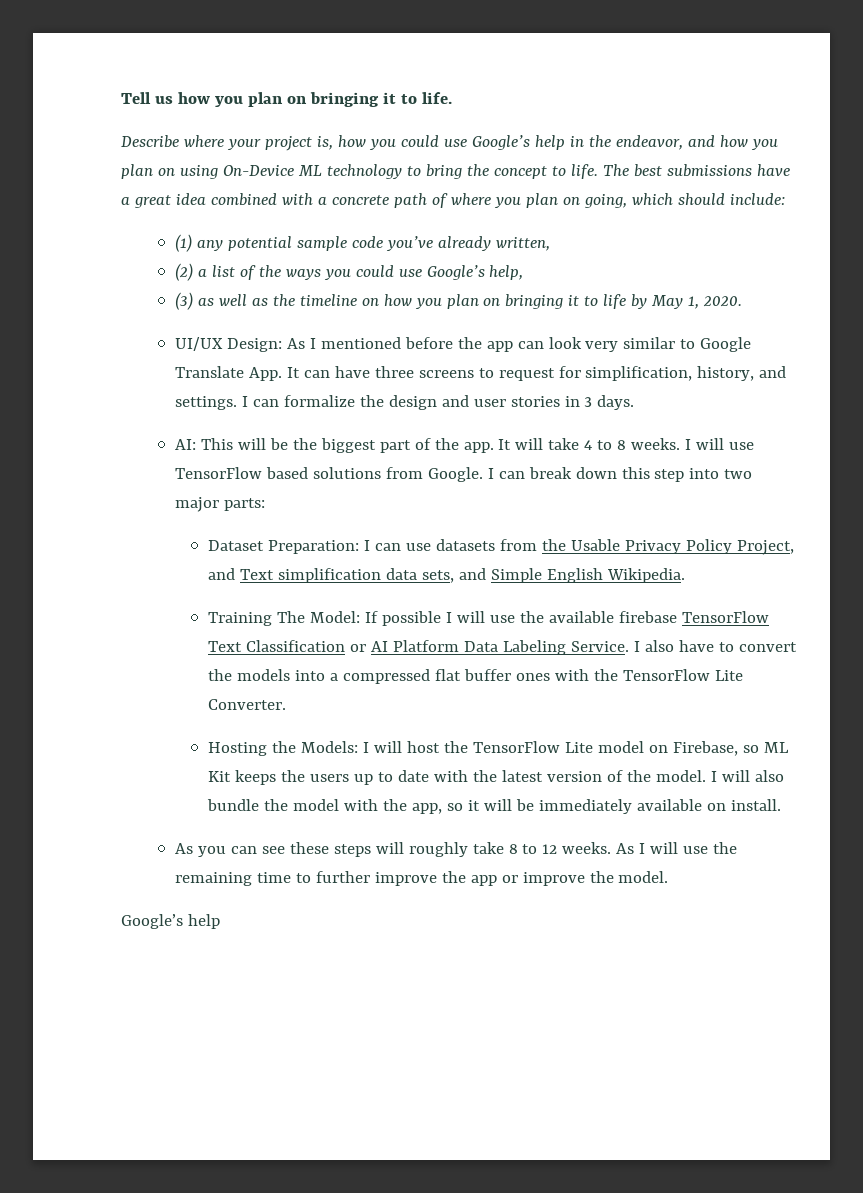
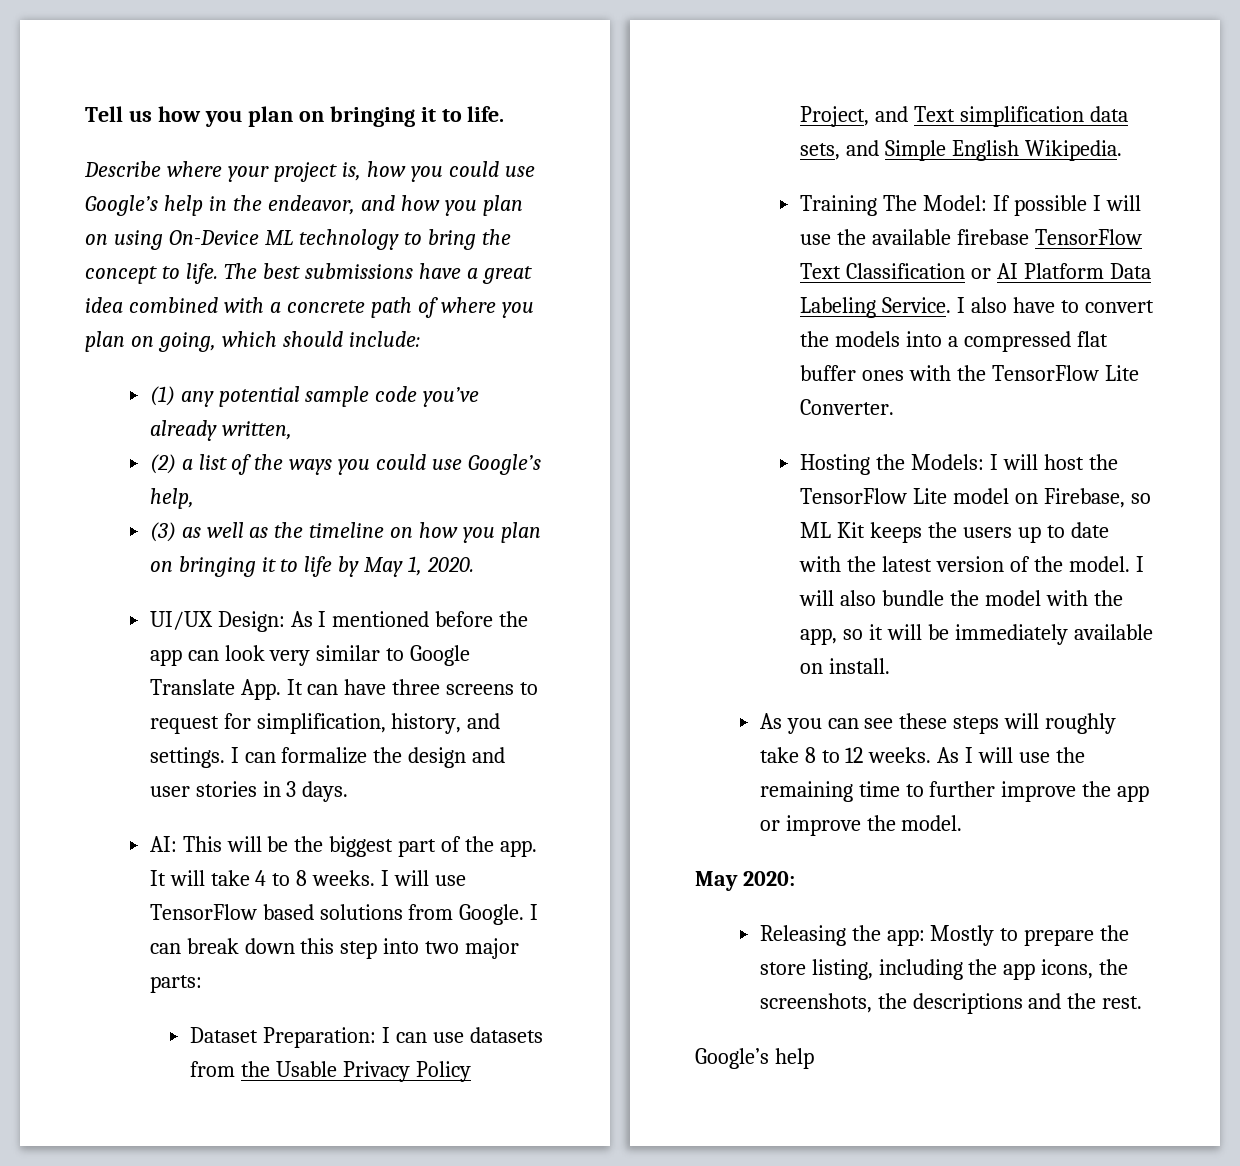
(669, 877) none -> [695,871,795,891] [759,925,1130,946] [759,959,1129,980] [759,993,1143,1014] // May 2020: // Releasing the app: Mostly to prepare the store listing, including the app icons, the screenshots, the descriptions and the rest.

